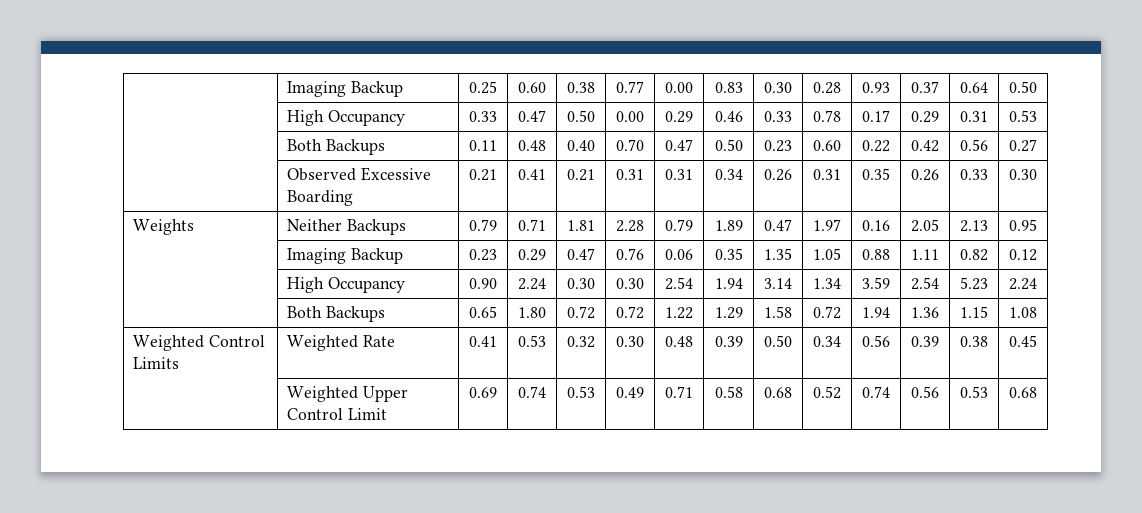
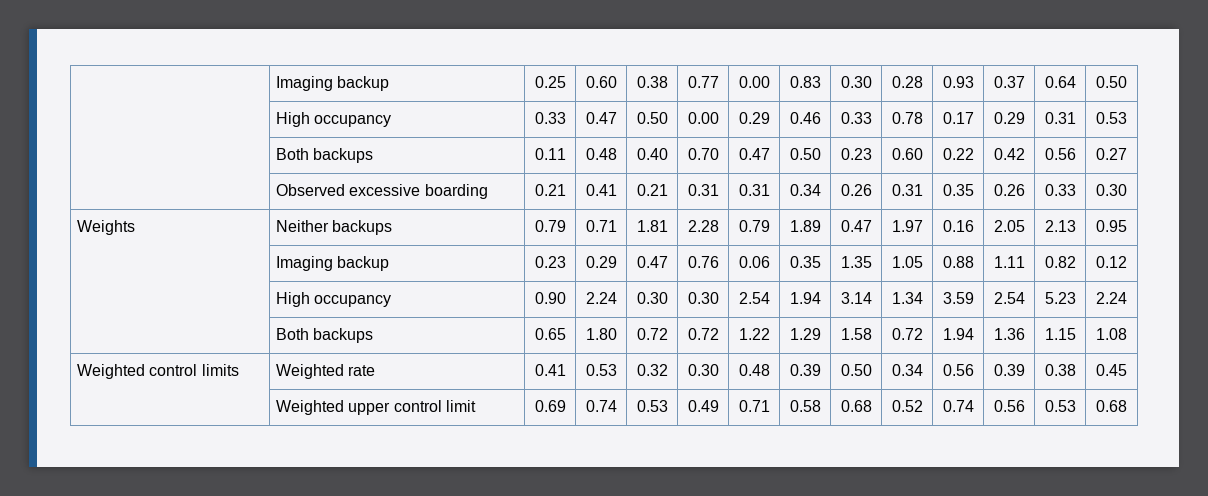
[287,81,403,97] | Imaging Backup -> [275,76,390,91] | Imaging backup
[327,110,405,126] Occupancy -> [314,115,392,127] occupancy
[325,139,385,155] Backups -> [313,148,374,163] backups
[360,167,431,181] [287,190,354,206] Excessive Boarding -> [349,184,488,199] excessive boarding
[346,219,406,235] Backups -> [332,220,393,235] backups
[350,248,403,264] Backup -> [337,256,390,271] backup
[327,277,405,293] Occupancy -> [314,295,392,307] occupancy
[325,306,385,322] Backups -> [313,328,374,343] backups
[208,335,265,347] [133,357,180,369] [287,335,395,351] Control Limits | Weighted Rate -> [149,364,239,376] [275,364,376,379] control limits | Weighted rate
[362,386,408,402] [287,408,387,420] Upper Control Limit -> [348,400,476,415] upper control limit

